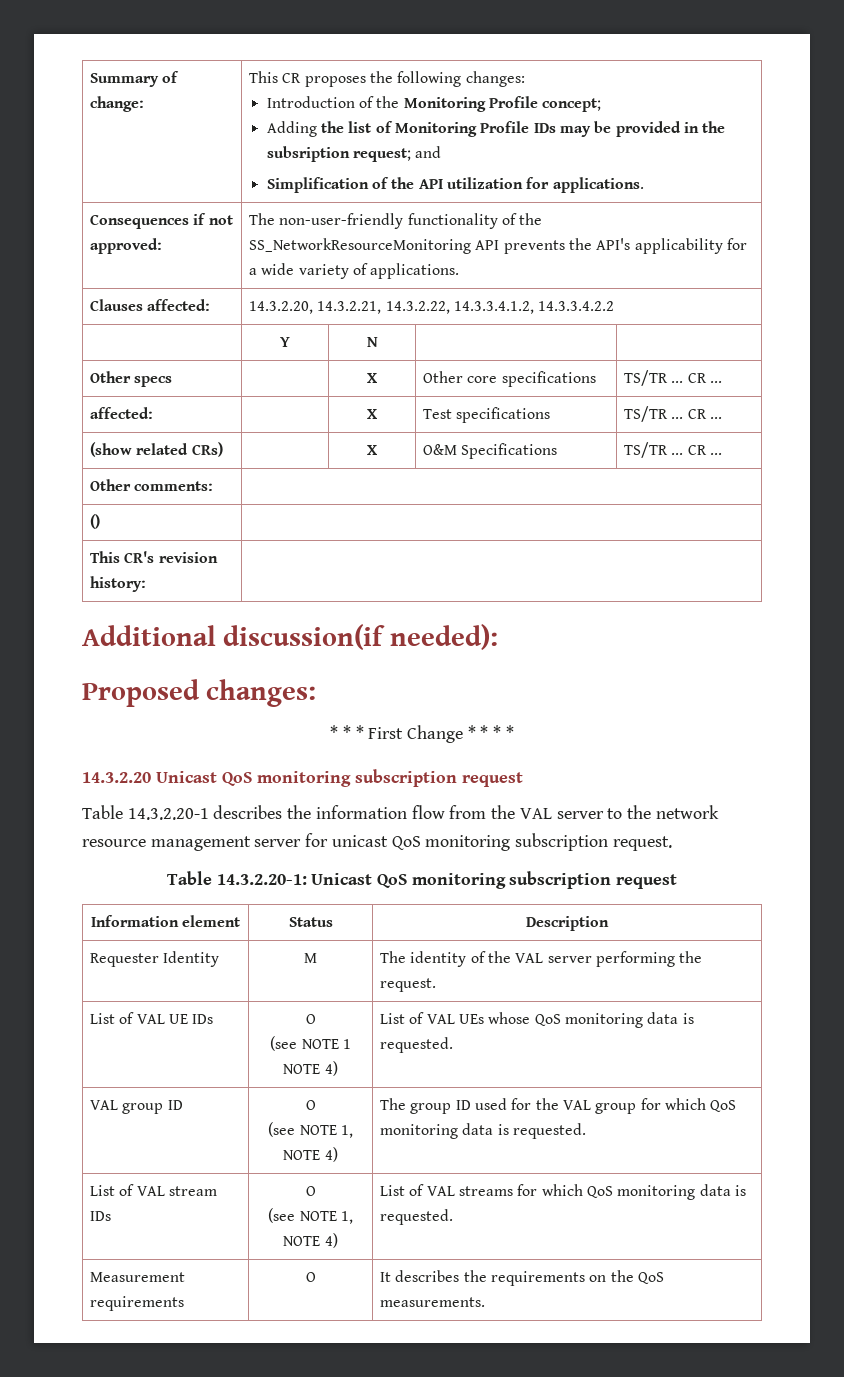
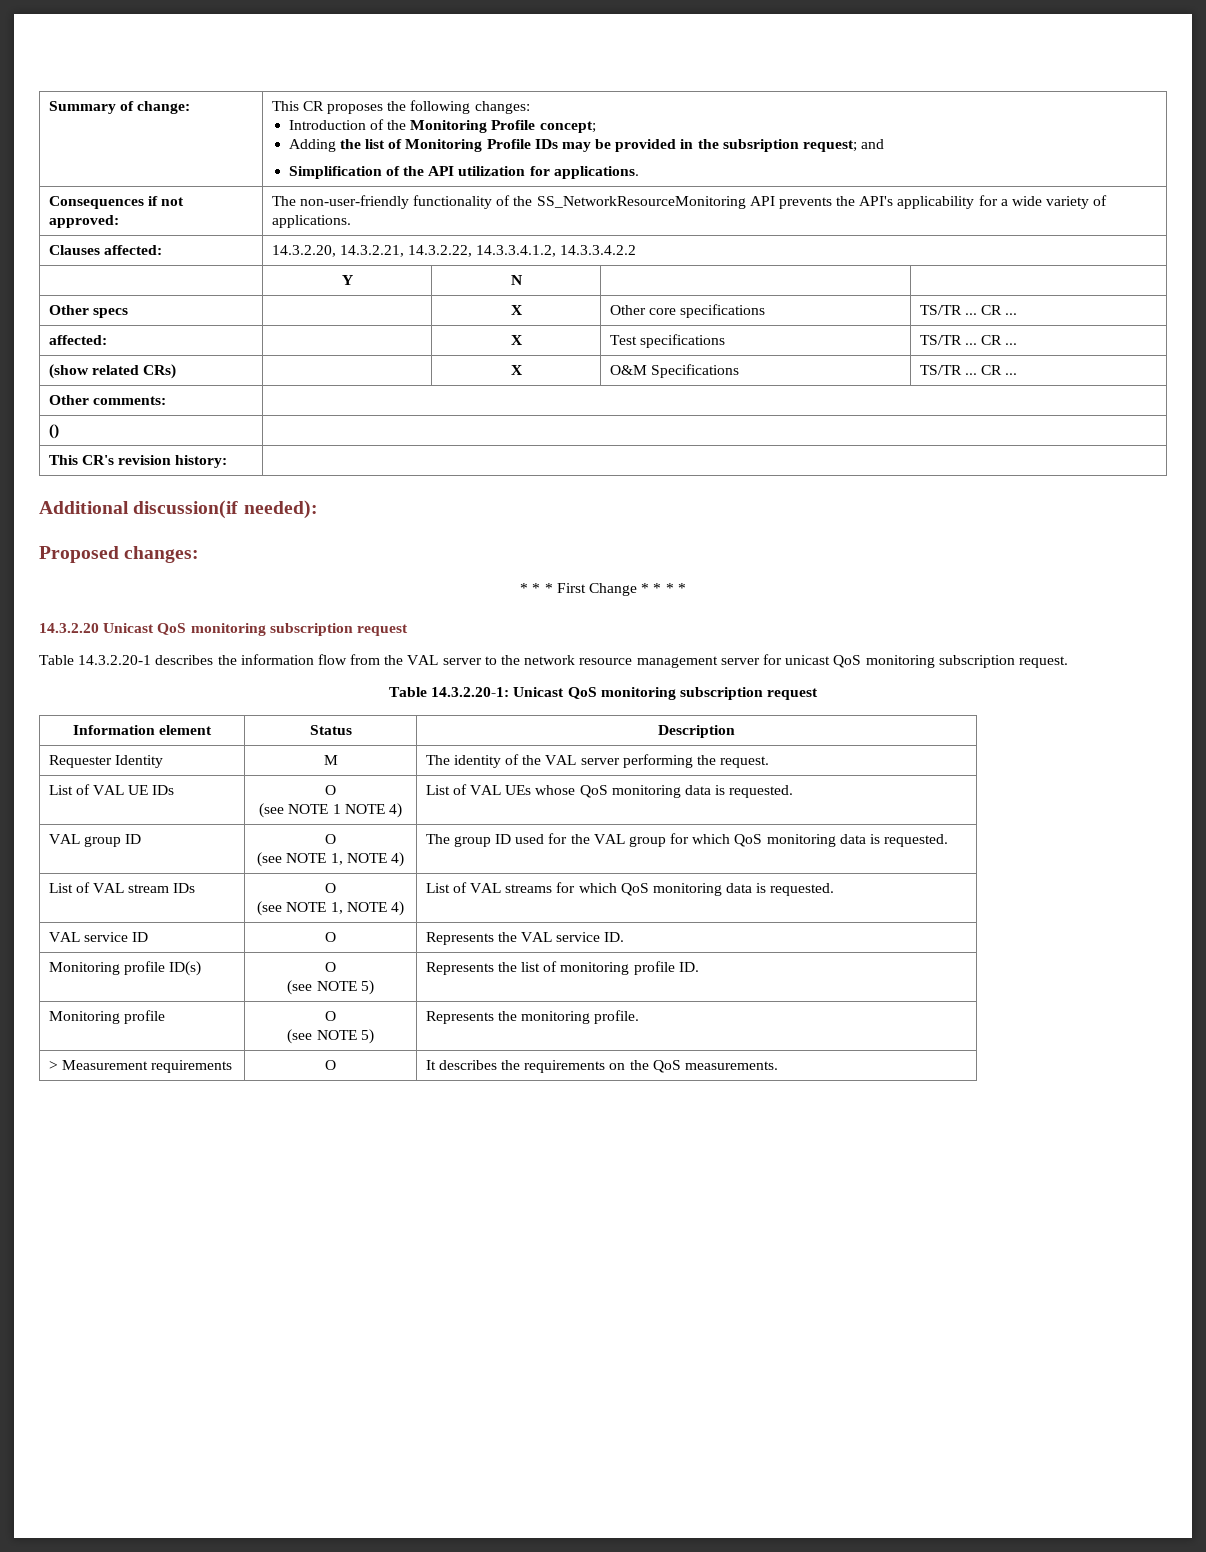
(454, 1217) none -> [48,932,148,942] [325,932,336,942] [425,932,625,945] [48,961,201,976] [325,962,336,972] [287,980,374,995] [425,961,699,975] [48,1010,165,1024] [325,1011,336,1021] [287,1029,374,1044] [425,1010,640,1024] [48,1061,58,1070] VAL service ID | O | Represents the VAL service ID. // Monitoring profile ID(s) | O // (see NOTE 5) | Represents the list of monitoring profile ID. // Monitoring profile | O // (see NOTE 5) | Represents the monitoring profile. // >

